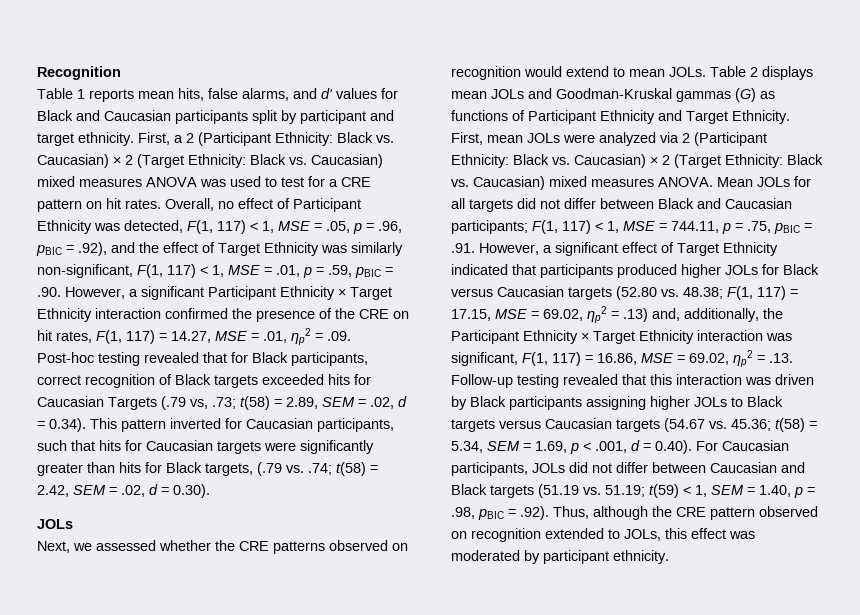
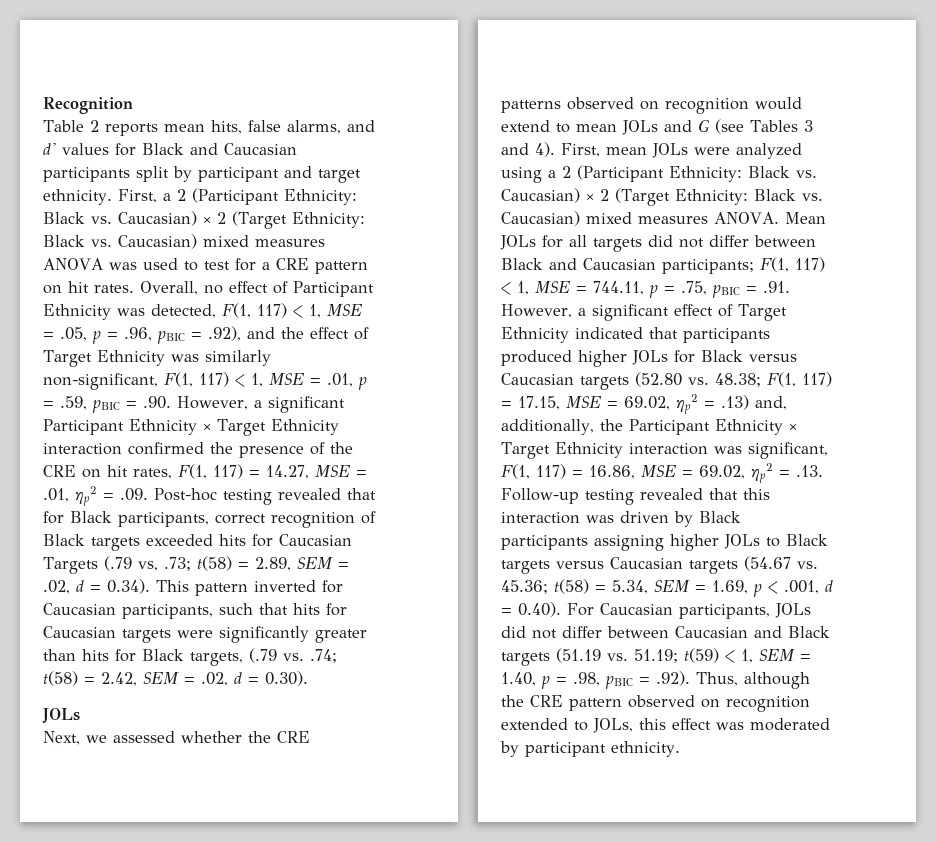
[77,89,85,99] 1 -> [89,120,99,132] 2
[669,66,813,80] [451,88,775,102] [451,110,790,124] JOLs. Table 2 displays mean JOLs and Goodman-Kruskal gammas (G) as functions of Participant Ethnicity and Target Ethnicity. -> [622,119,813,135] [501,142,555,157] JOLs and G (see Tables 3 and 4).
[660,132,679,143] via -> [501,167,556,183] using a

